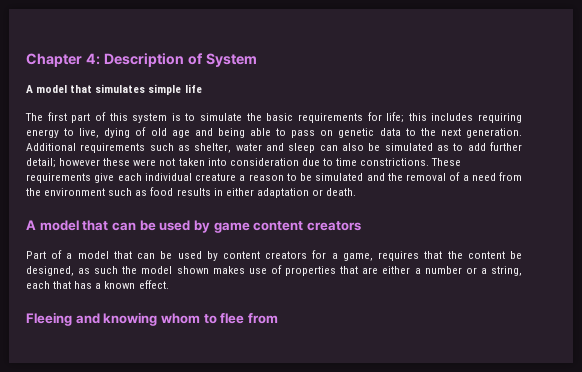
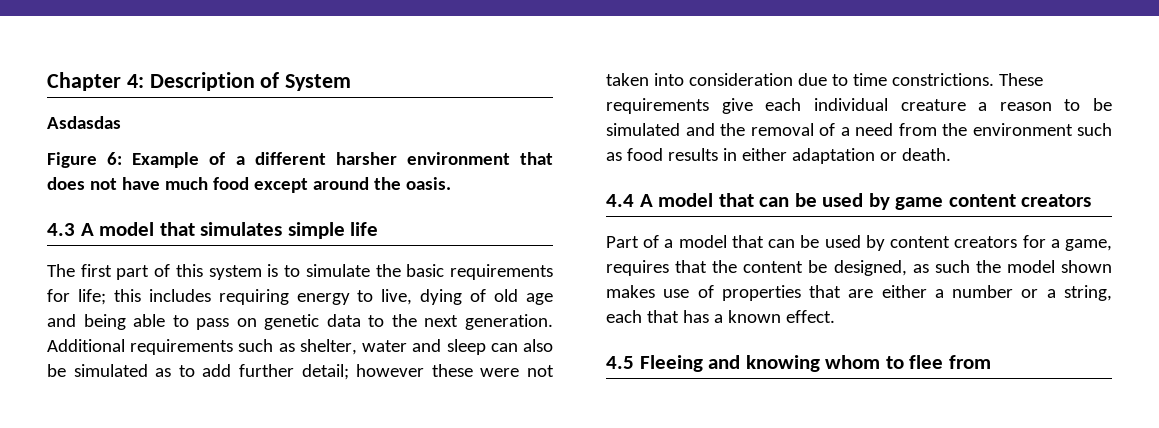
(257, 60) none -> [47,116,121,129] [47,152,553,168] [47,177,451,193] [47,223,75,236] Asdasdas // Figure 6: Example of a different harsher environment that does not have much food except around the oasis. // 4.3
(357, 192) none -> [606,194,634,207] 4.4
(169, 284) none -> [606,356,634,369] 4.5

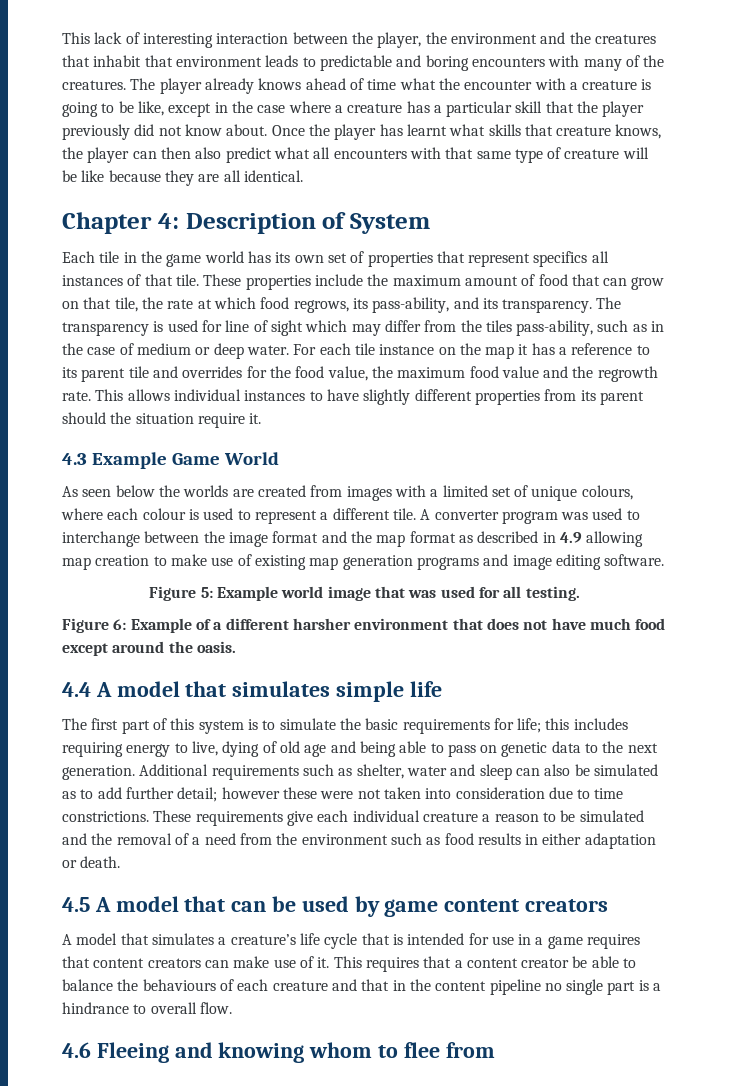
(47, 81) none -> [62,32,656,48] [62,55,665,71] [62,78,652,94] [62,101,645,117] [62,124,662,140] [62,147,649,163] [62,170,303,186] This lack of interesting interaction between the player, the environment and the creatures that inhabit that environment leads to predictable and boring encounters with many of the creatures. The player already knows ahead of time what the encounter with a creature is going to be like, except in the case where a creature has a particular skill that the player previously did not know about. Once the player has learnt what skills that creature knows, the player can then also predict what all encounters with that same type of creature will be like because they are all identical. //
[47,116,121,129] Asdasdas -> [62,251,609,267] [62,274,665,290] [62,297,622,313] [62,320,665,336] [62,343,650,359] [62,366,658,382] [62,389,644,405] [62,412,262,428] [62,452,279,469] [62,485,633,501] [61,508,640,524] [62,531,644,547] [62,554,665,570] [149,586,580,601] Each tile in the game world has its own set of properties that represent specifics all instances of that tile. These properties include the maximum amount of food that can grow on that tile, the rate at which food regrows, its pass-ability, and its transparency. The transparency is used for line of sight which may differ from the tiles pass-ability, such as in the case of medium or deep water. For each tile instance on the map it has a reference to its parent tile and overrides for the food value, the maximum food value and the regrowth rate. This allows individual instances to have slightly different properties from its parent should the situation require it. // 4.3 Example Game World // As seen below the worlds are created from images with a limited set of unique colours, where each colour is used to represent a different tile. A converter program was used to interchange between the image format and the map format as described in 4.9 allowing map creation to make use of existing map generation programs and image editing software. // Figure 5: Example world image that was used for all testing.
[47,223,75,236] 4.3 -> [62,682,91,697] 4.4
[606,194,634,207] 4.4 -> [62,897,90,912] 4.5
[606,235,1112,251] [606,260,1112,276] [606,285,1112,301] [606,310,835,323] [606,356,634,369] Part of a model that can be used by content creators for a game, requires that the content be designed, as such the model shown makes use of properties that are either a number or a string, each that has a known effect. // 4.5 -> [62,933,641,949] [62,956,637,972] [62,979,662,995] [62,1002,232,1014] [62,1042,91,1058] A model that simulates a creature’s life cycle that is intended for use in a game requires that content creators can make use of it. This requires that a content creator be able to balance the behaviours of each creature and that in the content pipeline no single part is a hindrance to overall flow. // 4.6

